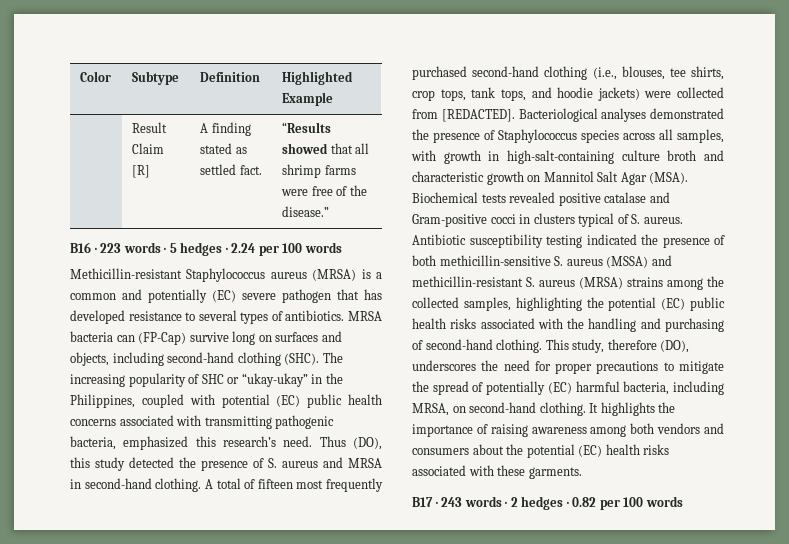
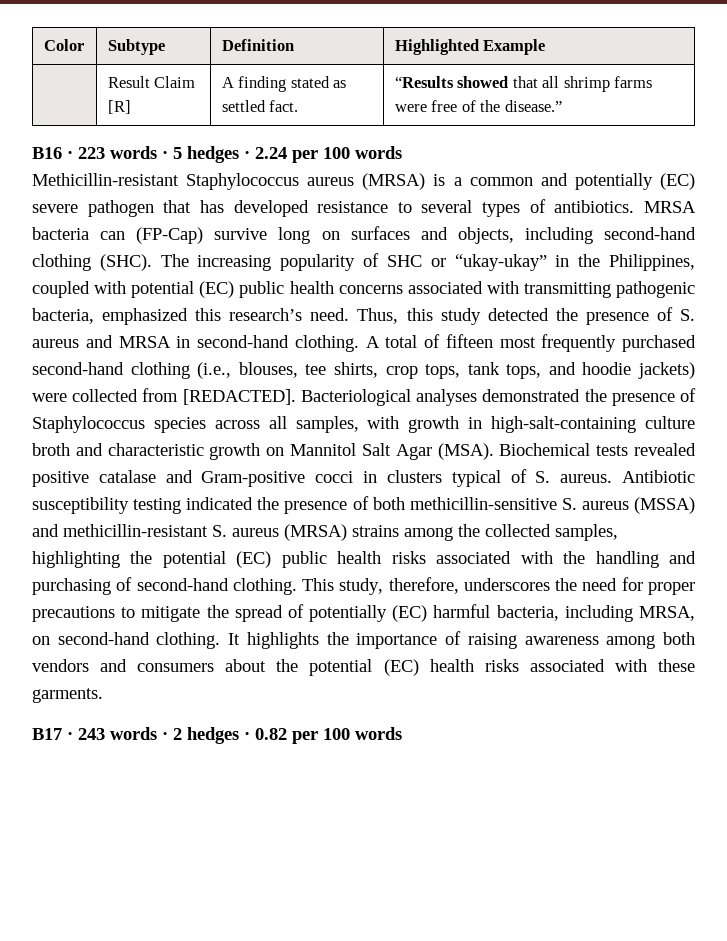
[319,436,383,450] Thus (DO), -> [357,308,399,324] Thus,
[607,339,690,353] therefore (DO), -> [388,577,459,594] therefore,

